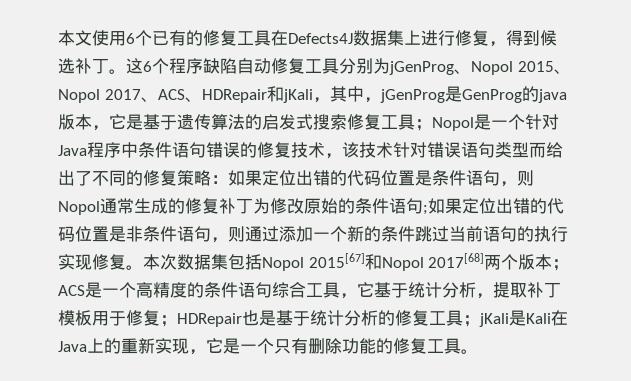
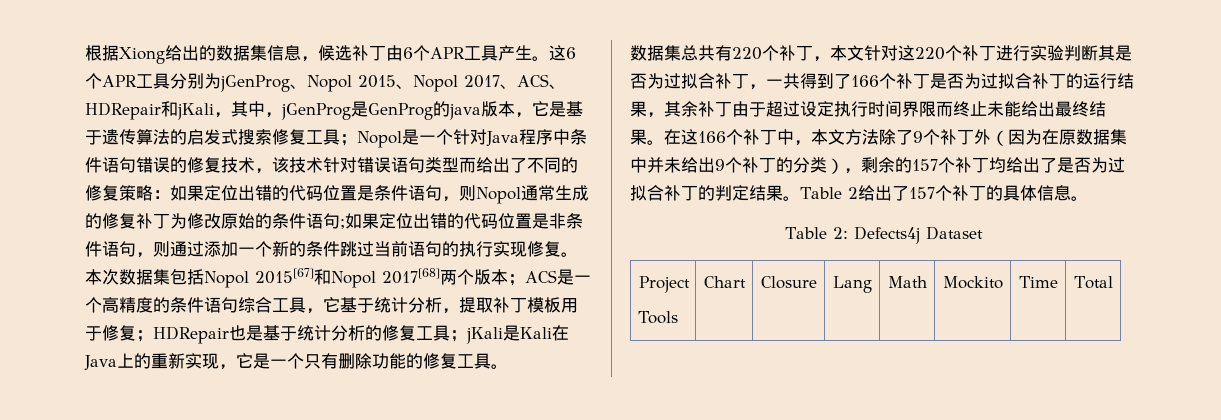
[58,30,557,47] [58,58,305,74] 本文使用6个已有的修复工具在Defects4J数据集上进行修复，得到候选补丁。这6个程序缺陷自动修复 -> [85,45,576,64] [85,73,137,89] 根据Xiong给出的数据集信息，候选补丁由6个APR工具产生。这6个APR
(478, 351) none -> [630,45,1132,62] [630,73,1134,90] [630,101,1106,118] [630,129,1127,146] [630,157,1125,174] [630,185,1088,201] [784,226,983,244] [638,276,690,293] [637,311,679,324] [703,276,746,288] [760,276,817,289] [832,276,872,293] [887,276,927,288] [942,276,1003,289] [1018,276,1058,288] [1073,276,1113,289] // 数据集总共有220个补丁，本文针对这220个补丁进行实验判断其是否为过拟合补丁，一共得到了166个补丁是否为过拟合补丁的运行结果，其余补丁由于超过设定执行时间界限而终止未能给出最终结果。在这166个补丁中，本文方法除了9个补丁外（因为在原数据集中并未给出9个补丁的分类），剩余的157个补丁均给出了是否为过拟合补丁的判定结果。Table 2给出了157个补丁的具体信息。 // Table 2: Defects4j Dataset // Project // Tools | Chart | Closure | Lang | Math | Mockito | Time | Total

